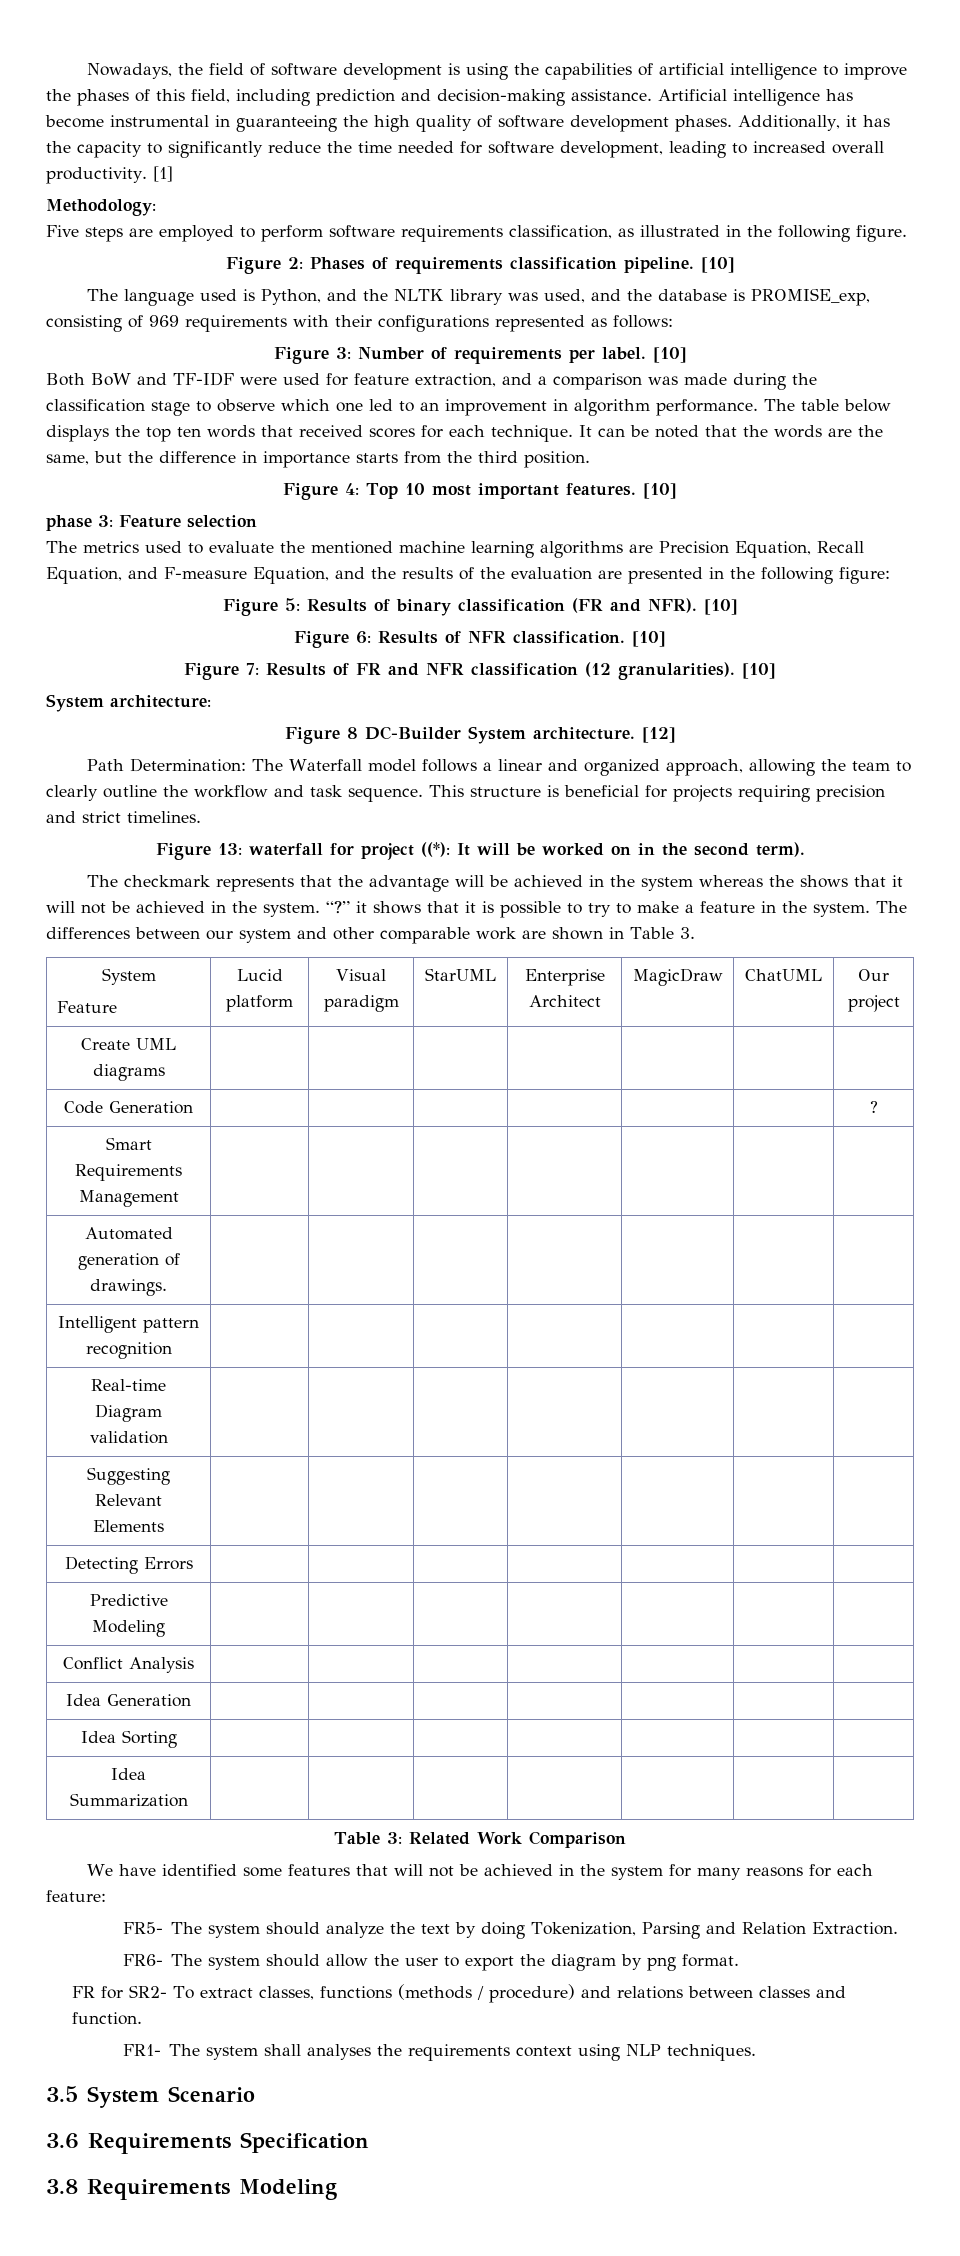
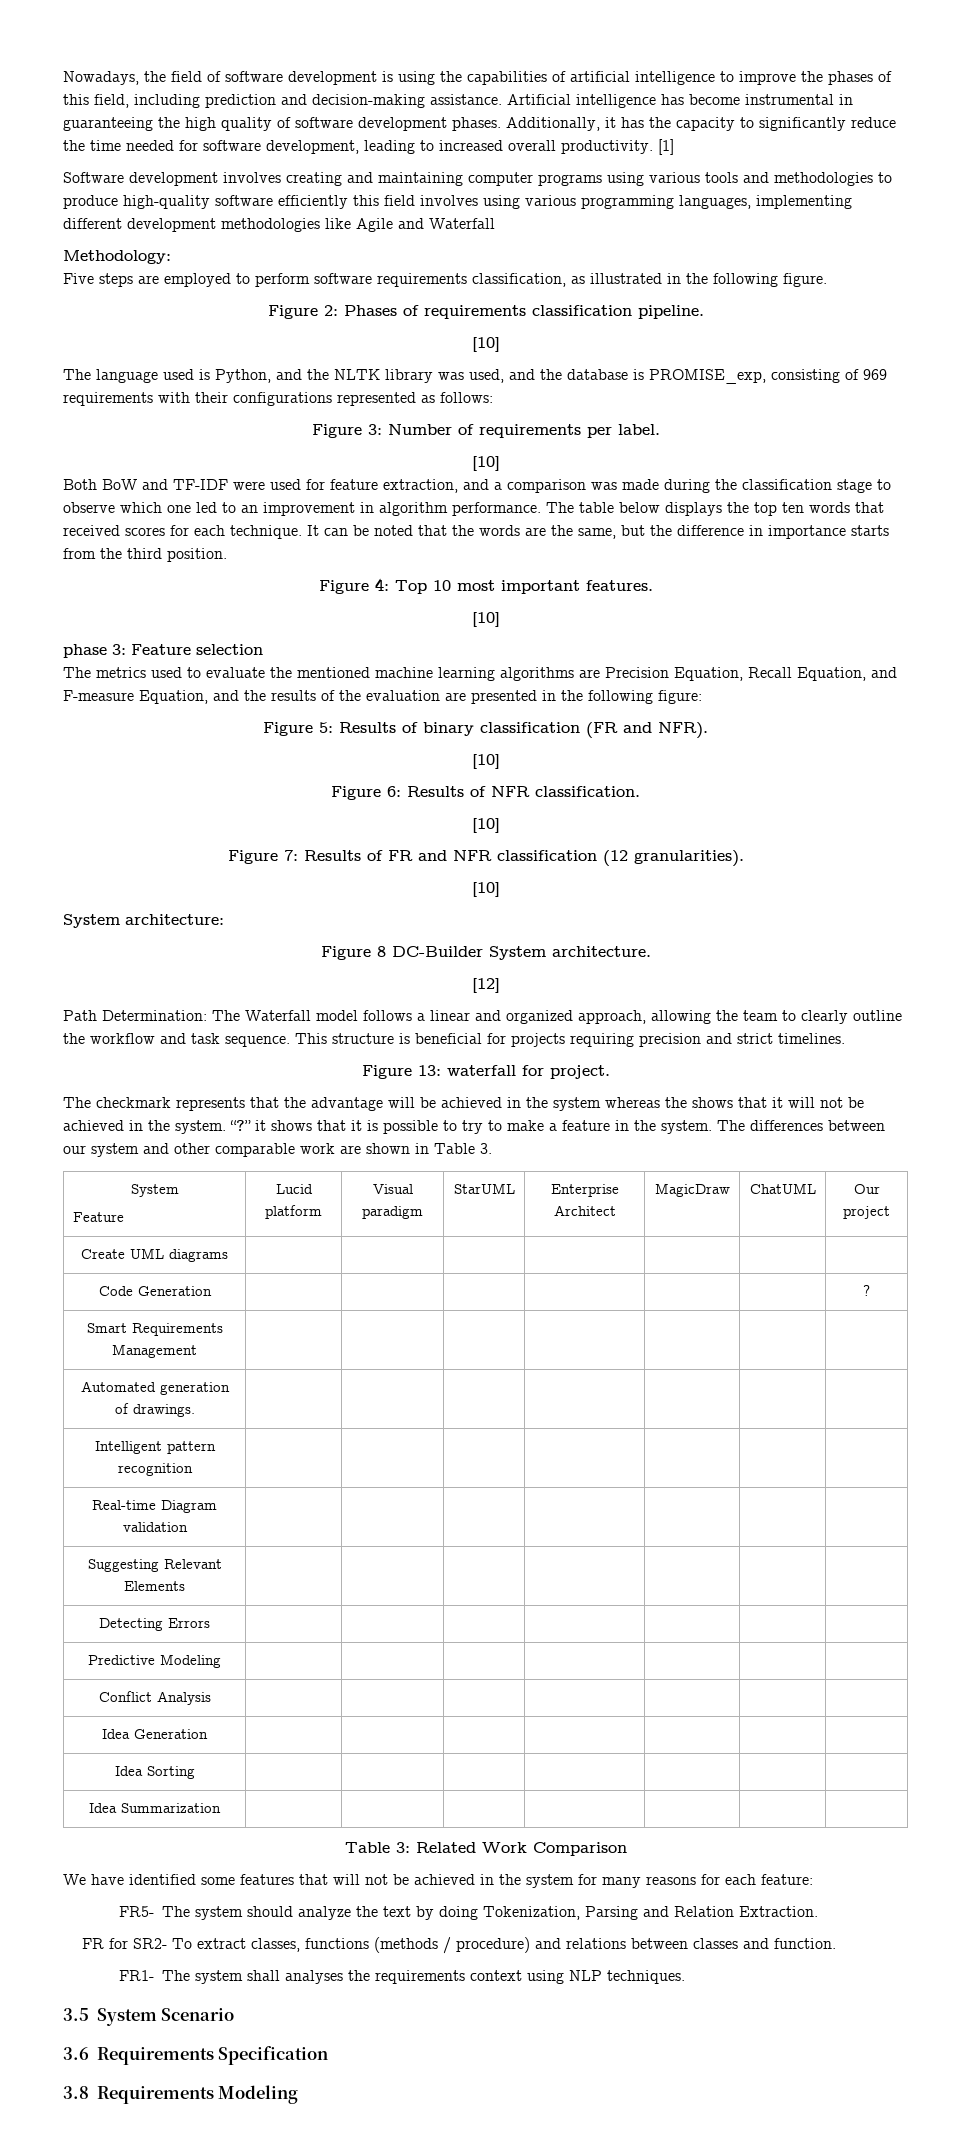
(173, 174) none -> [63,172,892,186] [63,195,852,209] [63,218,495,232] // Software development involves creating and maintaining computer programs using various tools and methodologies to produce high-quality software efficiently this field involves using various programming languages, implementing different development methodologies like Agile and Waterfall
(694, 265) none -> (704, 312) //
(646, 353) none -> (660, 429) //
(636, 489) none -> (653, 585) //
(697, 605) none -> (708, 730) //
(625, 637) none -> (640, 791) //
(735, 671) none -> (744, 858) //
(635, 733) none -> (651, 951) //
[360,842,805,860] project ((*): It will be worked on in the second term). -> [549,1065,610,1079] project.
[122,1954,740,1971] // FR6- The system should allow the user to export the diagram by png format. -> (818, 1911) none

